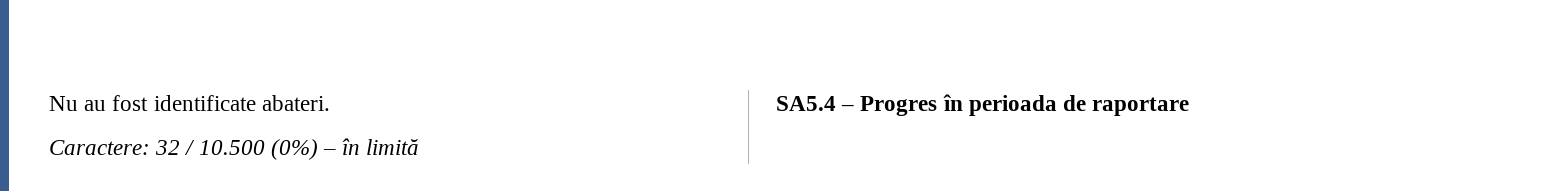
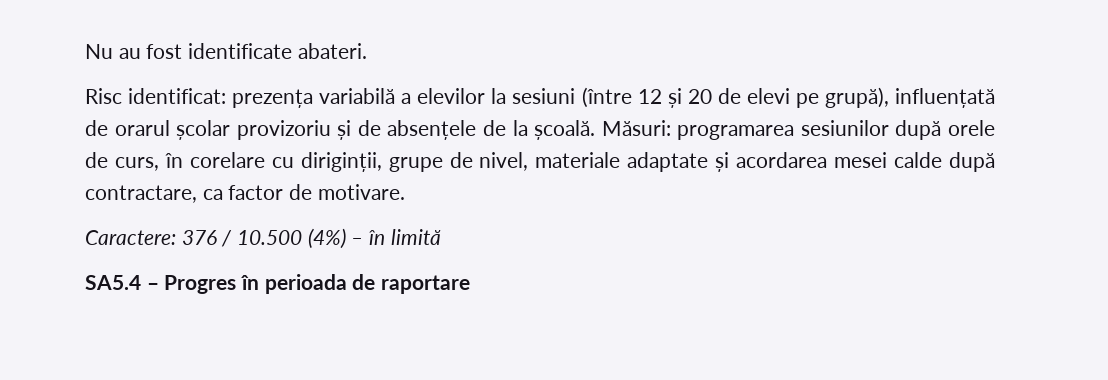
(330, 103) none -> [85,87,995,108] [85,120,995,140] [85,152,995,172] [85,184,405,203] // Risc identificat: prezența variabilă a elevilor la sesiuni (între 12 și 20 de elevi pe grupă), influențată de orarul școlar provizoriu și de absențele de la școală. Măsuri: programarea sesiunilor după orele de curs, în corelare cu diriginții, grupe de nivel, materiale adaptate și acordarea mesei calde după contractare, ca factor de motivare.
[155,140,181,155] 32 -> [181,230,217,245] 376
[270,139,318,160] (0%) -> [307,228,346,249] (4%)

